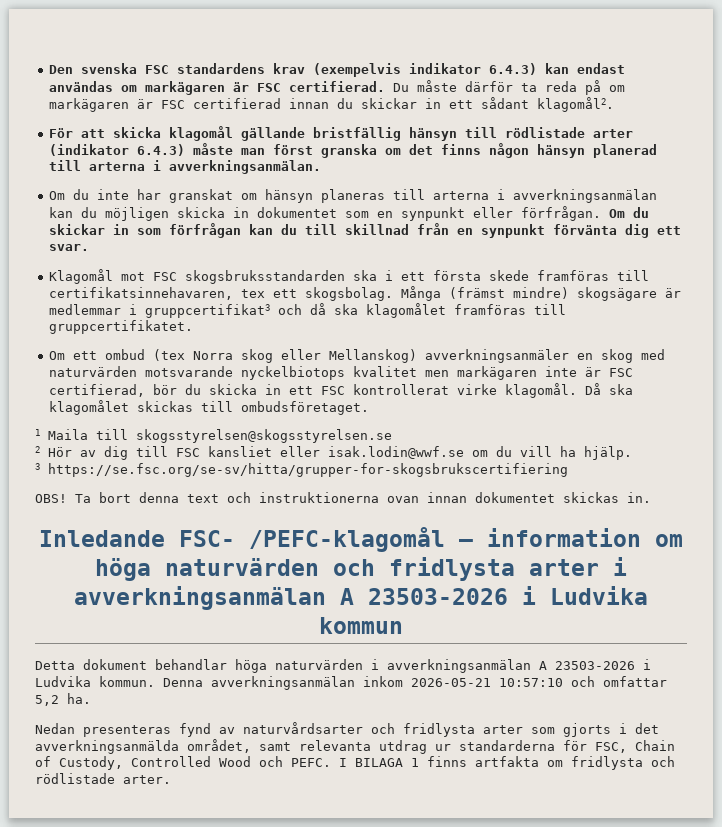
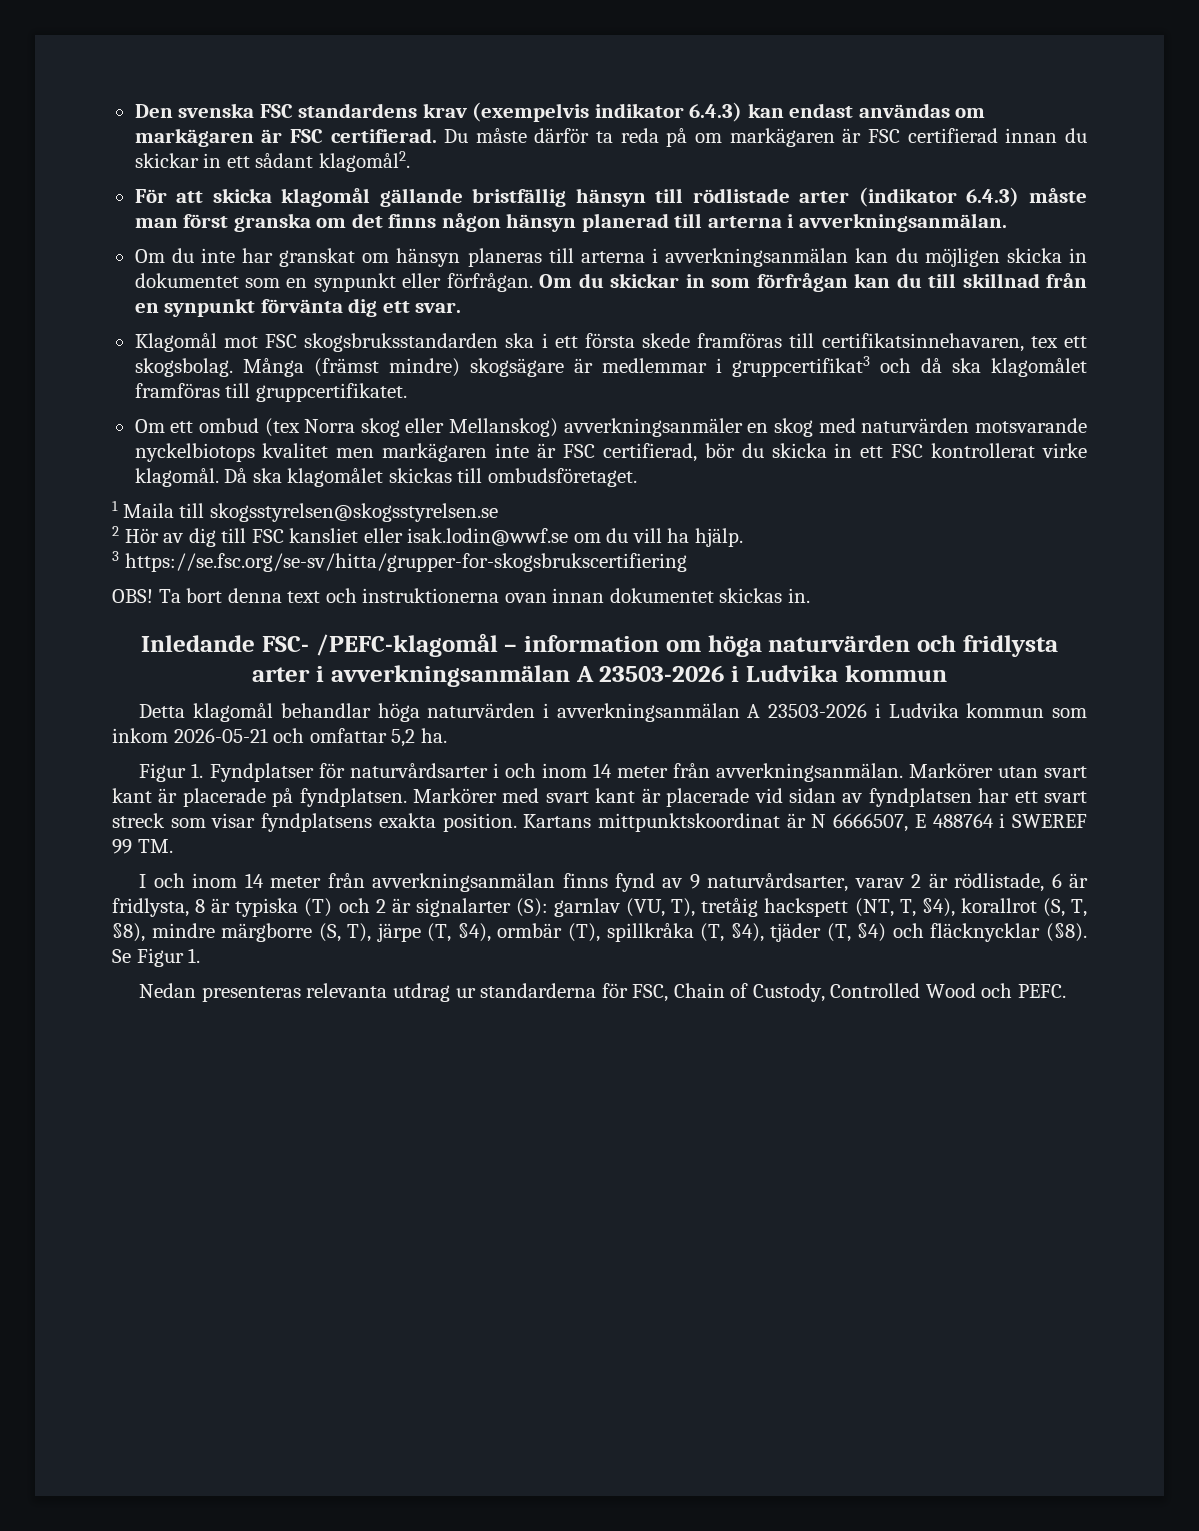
[83,659,147,670] dokument -> [193,703,274,722] klagomål
[99,676,355,690] kommun. Denna avverkningsanmälan -> [966,703,1087,718] kommun som
[499,678,563,687] 10:57:10 -> (268, 735) none
[35,722,659,737] [35,739,291,754] Nedan presenteras fynd av naturvårdsarter och fridlysta arter som gjorts i det avverkningsanmälda området, samt -> [139,763,1087,782] [112,788,1087,807] [112,813,1087,832] [112,839,173,854] [139,873,1089,892] [112,898,1088,917] [112,923,1087,942] [112,948,201,967] [139,983,301,1002] Figur 1. Fyndplatser för naturvårdsarter i och inom 14 meter från avverkningsanmälan. Markörer utan svart kant är placerade på fyndplatsen. Markörer med svart kant är placerade vid sidan av fyndplatsen har ett svart streck som visar fyndplatsens exakta position. Kartans mittpunktskoordinat är N 6666507, E 488764 i SWEREF 99 TM. // I och inom 14 meter från avverkningsanmälan finns fynd av 9 naturvårdsarter, varav 2 är rödlistade, 6 är fridlysta, 8 är typiska (T) och 2 är signalarter (S): garnlav (VU, T), tretåig hackspett (NT, T, §4), korallrot (S, T, §8), mindre märgborre (S, T), järpe (T, §4), ormbär (T), spillkråka (T, §4), tjäder (T, §4) och fläcknycklar (§8). Se Figur 1. // Nedan presenteras
[339,756,675,770] [35,773,171,784] I BILAGA 1 finns artfakta om fridlysta och rödlistade arter. -> (1066, 991) none

